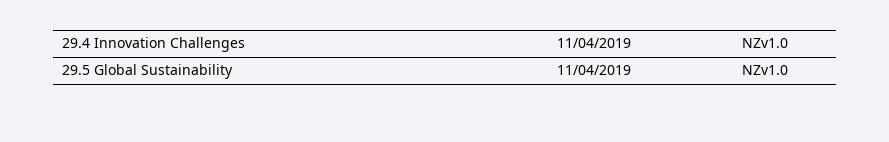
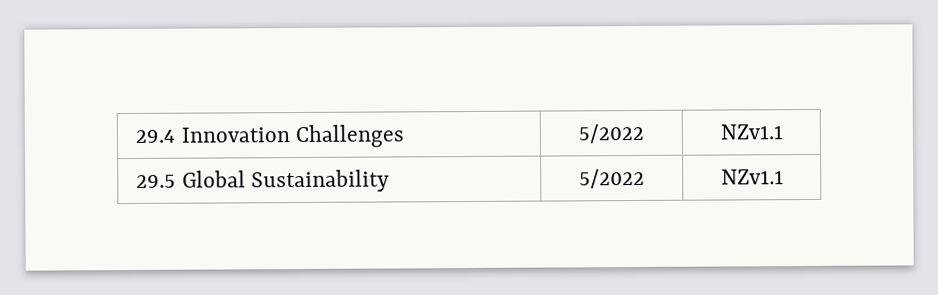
[557,38,631,48] [742,38,788,48] 11/04/2019 | NZv1.0 -> [578,123,644,144] [719,124,783,140] 5/2022 | NZv1.1
[557,65,631,75] [742,65,788,75] 11/04/2019 | NZv1.0 -> [579,168,645,189] [720,169,784,185] 5/2022 | NZv1.1

